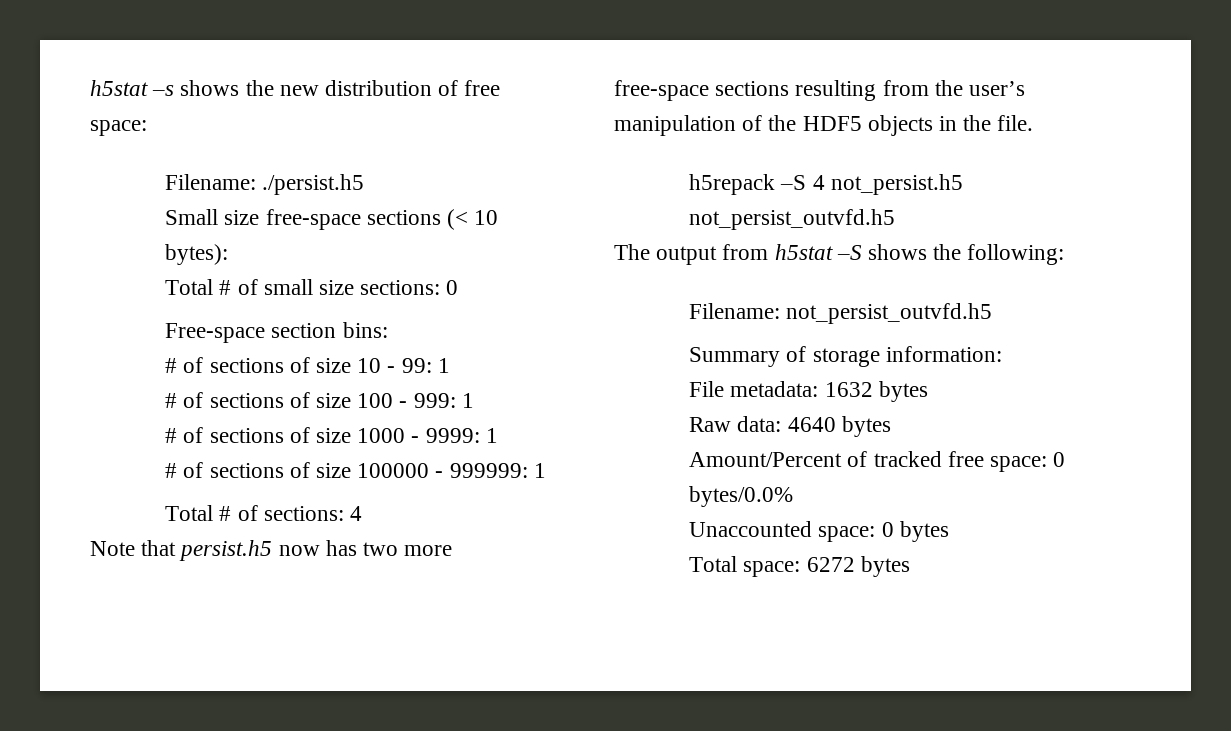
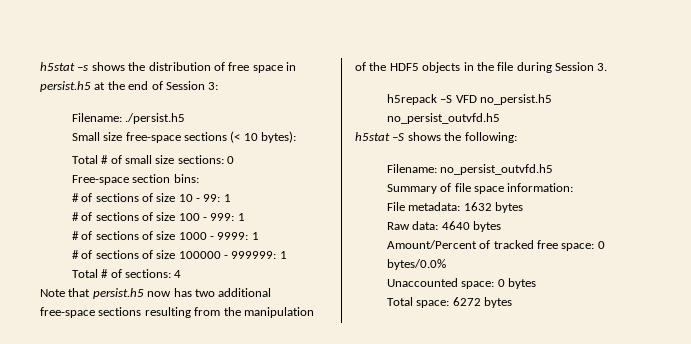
[279,85,319,96] new -> (146, 66) none
[90,120,147,136] space: -> [252,62,296,73] [40,81,219,92] space in persist.h5 at the end of Session 3:
[404,545,453,556] more -> [218,288,272,297] additional
[969,81,1026,96] user’s -> (241, 311) none
[997,115,1034,131] [689,174,963,195] [689,209,896,230] [614,244,769,265] file. // h5repack –S 4 not_persist.h5 not_persist_outvfd.h5 // The output from -> [497,62,608,73] [386,94,552,105] [386,113,500,124] file during Session 3. // h5repack –S VFD no_persist.h5 no_persist_outvfd.h5 //
[786,303,993,324] not_persist_outvfd.h5 -> [440,164,554,175] no_persist_outvfd.h5
[812,348,880,367] storage -> [454,183,504,194] file space

